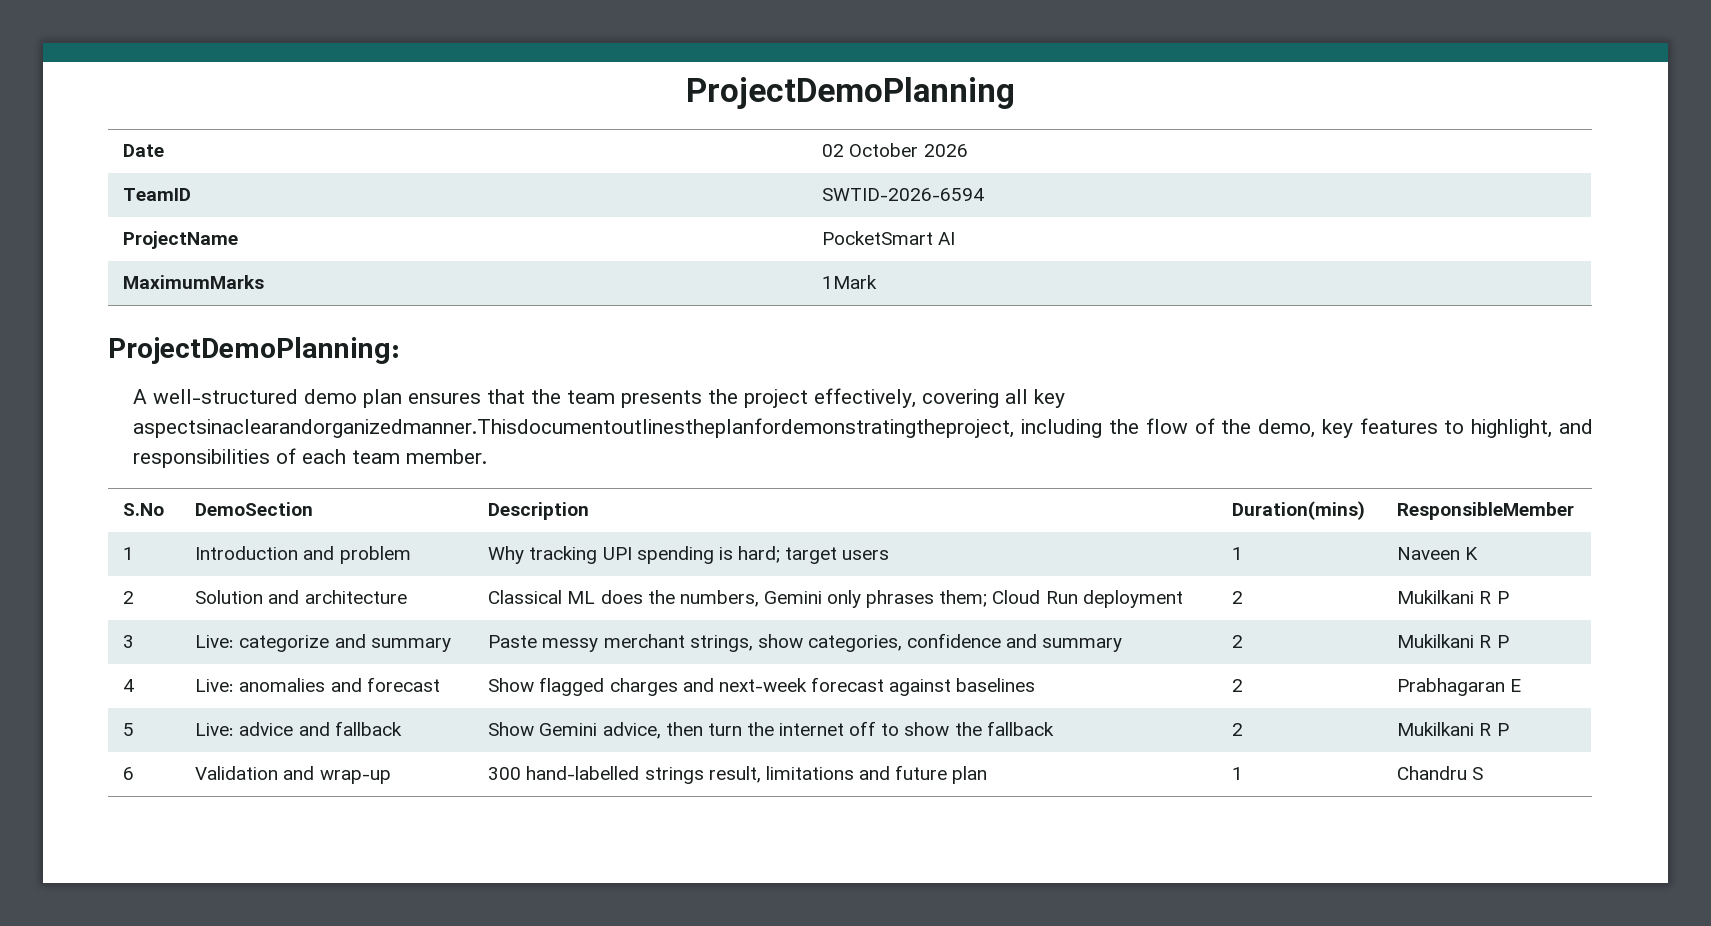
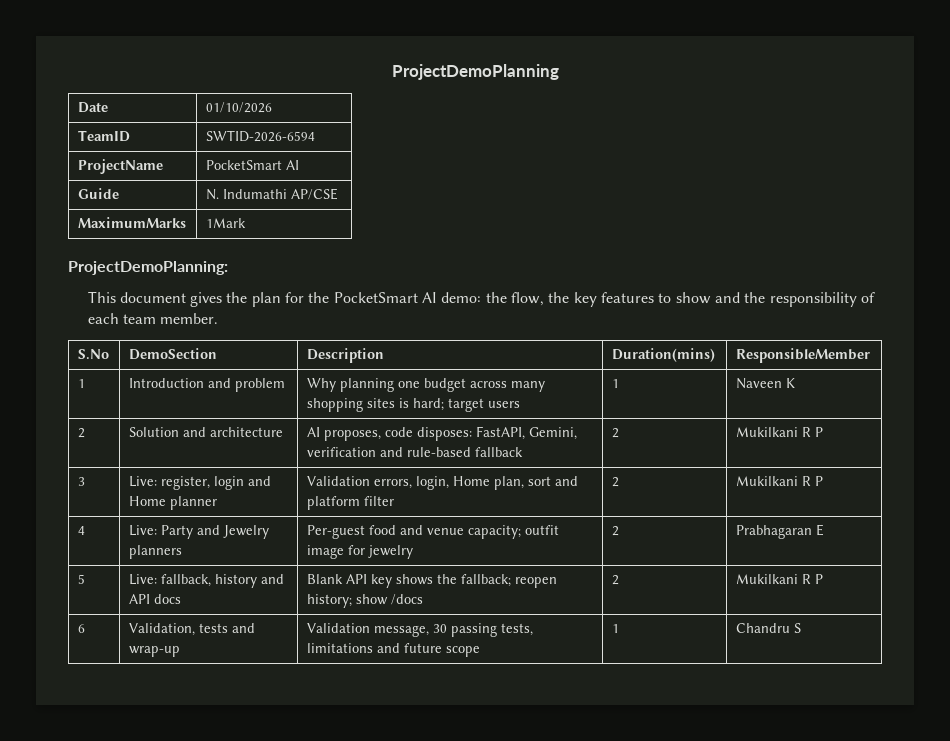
[822,143,968,157] 02 October 2026 -> [205,102,272,113] 01/10/2026
(956, 238) none -> [77,188,119,199] [205,188,338,200] // Guide | N. Indumathi AP/CSE
[133,388,1066,408] [133,418,1594,438] [133,449,271,468] A well-structured demo plan ensures that the team presents the project effectively, covering all key aspectsinaclearandorganizedmanner.Thisdocumentoutlinestheplanfordemonstratingtheproject, including the flow of the demo, key features to highlight, and responsibilities -> [87,291,857,307] This document gives the plan for the PocketSmart AI demo: the flow, the key features to show and the responsibility
[529,546,714,564] tracking UPI spending -> [339,378,545,392] [306,398,395,412] planning one budget across many shopping sites
[488,590,1183,608] Classical ML does the numbers, Gemini only phrases them; Cloud Run deployment -> [306,426,577,441] [306,447,523,457] AI proposes, code disposes: FastAPI, Gemini, verification and rule-based fallback
[239,634,451,652] [488,633,1123,652] categorize and summary | Paste messy merchant strings, show categories, confidence and summary -> [160,476,271,490] [128,496,217,510] [306,476,578,490] [306,496,394,510] register, login and Home planner | Validation errors, login, Home plan, sort and platform filter
[239,677,440,692] [488,677,1036,696] anomalies and forecast | Show flagged charges and next-week forecast against baselines -> [160,525,269,539] [128,545,182,559] [306,525,559,539] [306,545,413,559] Party and Jewelry planners | Per-guest food and venue capacity; outfit image for jewelry
[239,721,402,736] [488,721,1054,739] advice and fallback | Show Gemini advice, then turn the internet off to show the fallback -> [160,574,284,588] [128,594,181,604] [306,574,557,588] [306,594,423,608] fallback, history and API docs | Blank API key shows the fallback; reopen history; show /docs
[195,766,279,780] Validation -> [128,623,228,636] Validation, tests
[488,766,761,784] 300 hand-labelled strings result, -> [306,623,533,637] Validation message, 30 passing tests,
[952,766,988,784] plan -> [445,646,480,657] scope

